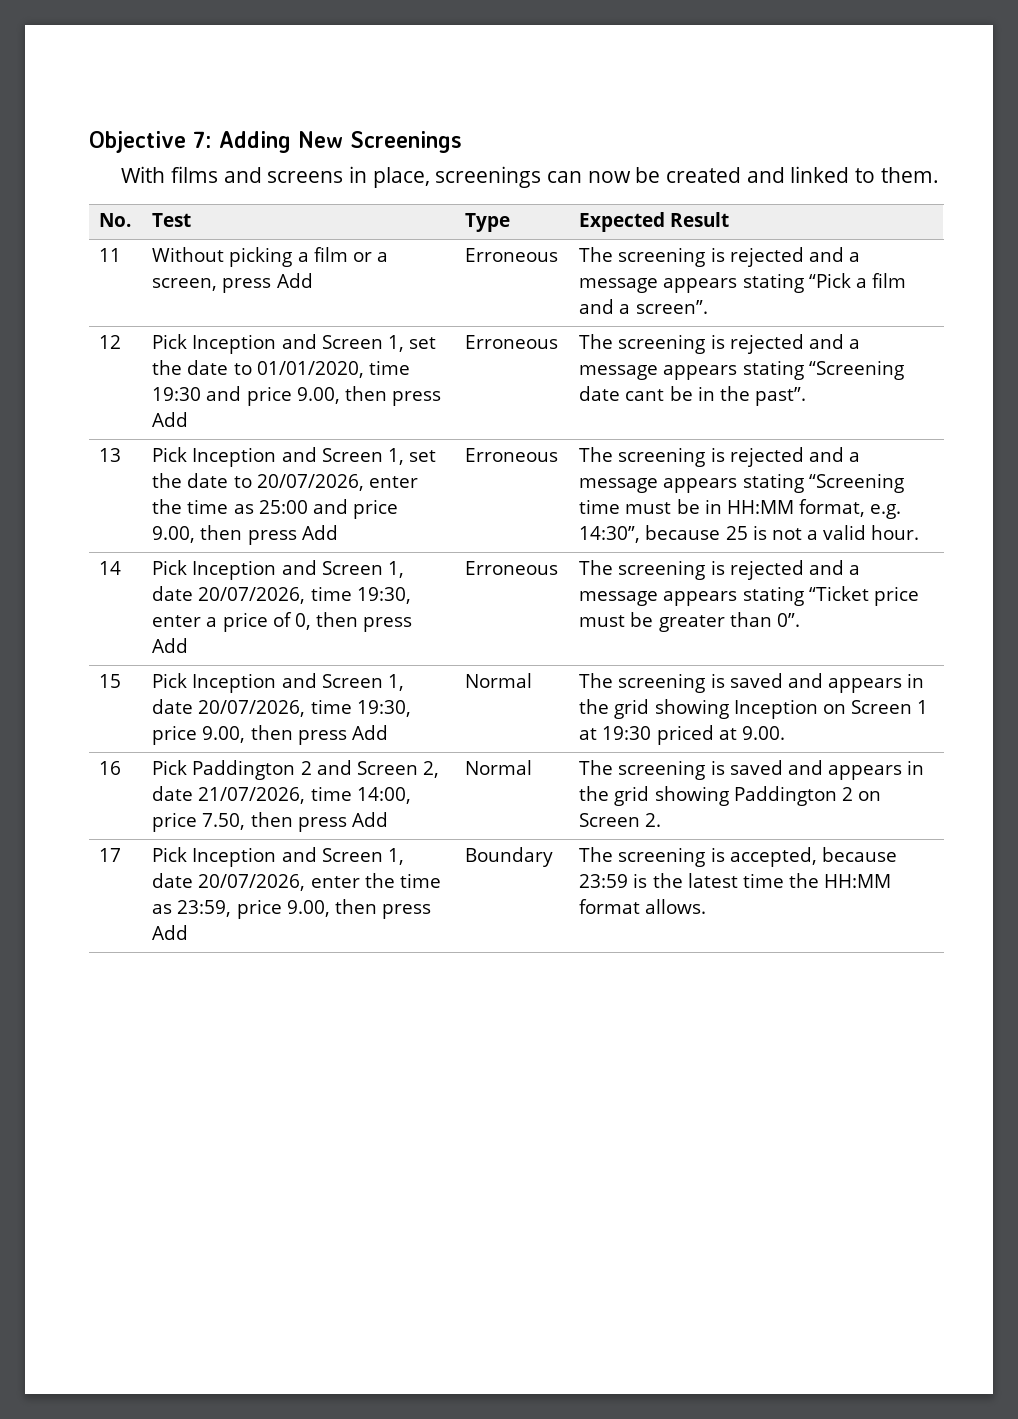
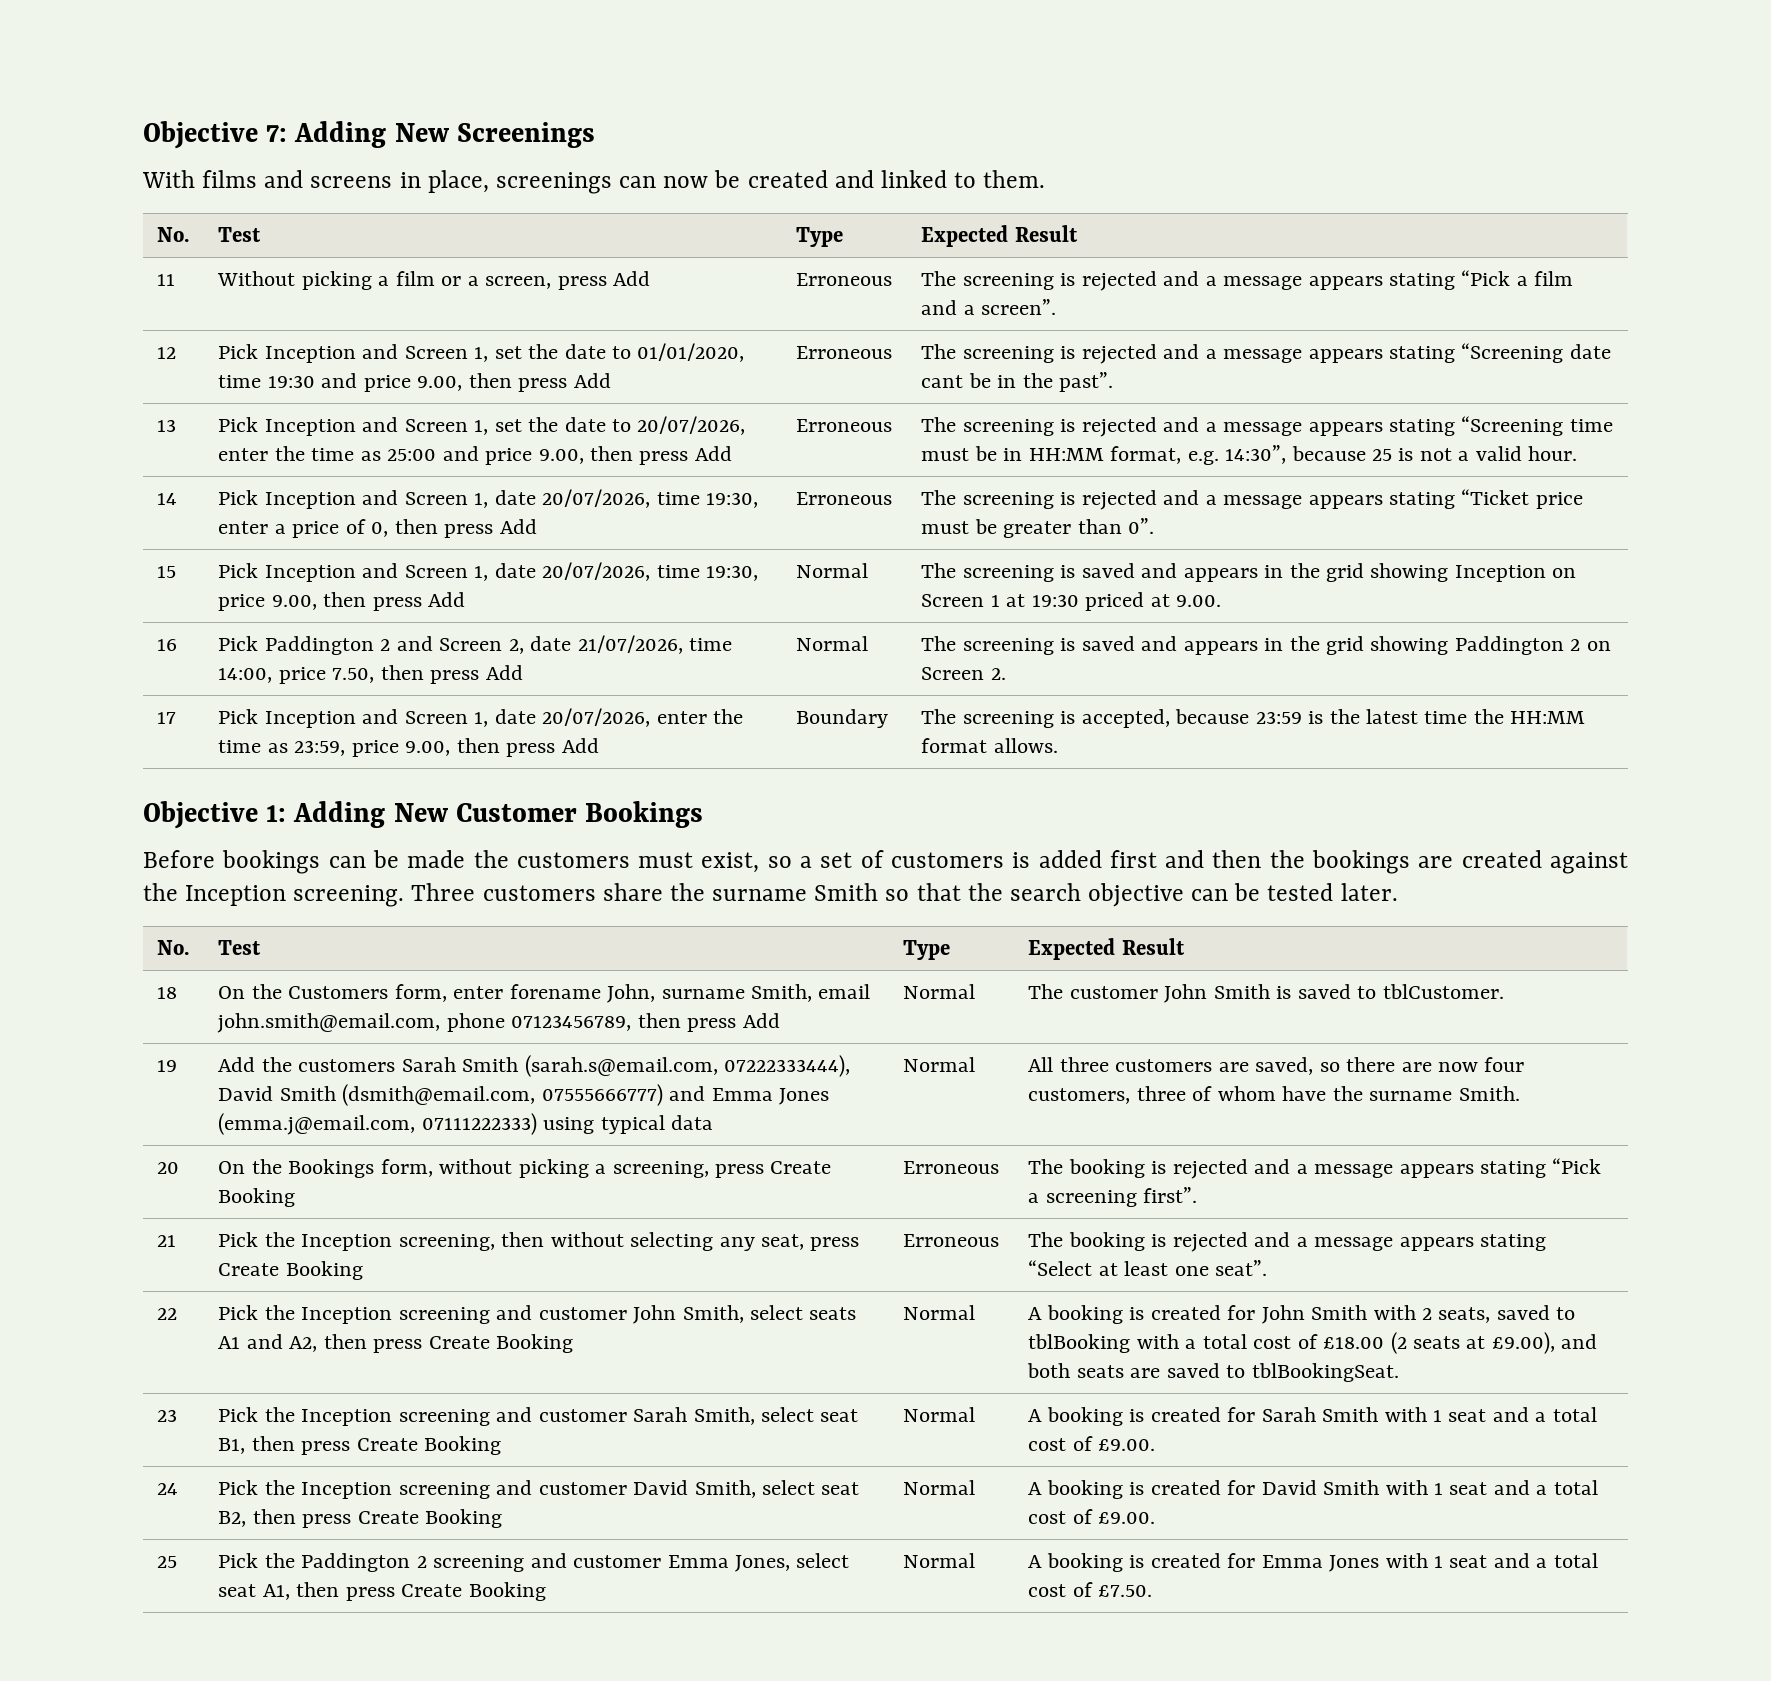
(707, 906) none -> [143,801,704,829] [143,850,1629,874] [143,883,1398,907] [157,940,190,955] [218,940,262,955] [903,940,951,960] [1028,938,1185,960] [157,987,178,999] [218,984,871,1003] [217,1013,780,1033] [903,984,976,999] [1028,984,1504,1003] [157,1060,178,1072] [218,1055,851,1077] [218,1084,830,1106] [218,1113,714,1135] [903,1057,976,1072] [1028,1057,1525,1075] [1028,1086,1520,1104] [157,1162,180,1174] [218,1159,832,1178] [218,1188,296,1207] [903,1161,1000,1174] [1028,1158,1602,1179] [1028,1187,1198,1207] [157,1235,177,1247] [218,1232,860,1251] [218,1261,363,1280] [903,1234,1000,1247] [1028,1232,1546,1252] [1028,1260,1268,1276] [157,1308,178,1320] [218,1305,857,1324] [218,1334,574,1353] [903,1305,976,1320] [1028,1305,1576,1324] [1028,1332,1598,1354] [1027,1363,1399,1382] [157,1409,178,1422] [218,1407,859,1426] [218,1436,502,1455] [903,1407,976,1422] [1028,1407,1597,1426] [1028,1436,1156,1451] [157,1483,179,1495] [218,1480,860,1499] [218,1509,503,1528] [903,1480,976,1495] [1028,1480,1598,1499] [1028,1509,1156,1524] [157,1556,178,1568] [218,1553,850,1572] [218,1582,546,1601] [903,1553,976,1568] [1028,1553,1598,1572] [1028,1582,1153,1597] // Objective 1: Adding New Customer Bookings // Before bookings can be made the customers must exist, so a set of customers is added first and then the bookings are created against the Inception screening. Three customers share the surname Smith so that the search objective can be tested later. // No. | Test | Type | Expected Result // 18 | On the Customers form, enter forename John, surname Smith, email john.smith@email.com, phone 07123456789, then press Add | Normal | The customer John Smith is saved to tblCustomer. // 19 | Add the customers Sarah Smith (sarah.s@email.com, 07222333444), David Smith (dsmith@email.com, 07555666777) and Emma Jones (emma.j@email.com, 07111222333) using typical data | Normal | All three customers are saved, so there are now four customers, three of whom have the surname Smith. // 20 | On the Bookings form, without picking a screening, press Create Booking | Erroneous | The booking is rejected and a message appears stating “Pick a screening first”. // 21 | Pick the Inception screening, then without selecting any seat, press Create Booking | Erroneous | The booking is rejected and a message appears stating “Select at least one seat”. // 22 | Pick the Inception screening and customer John Smith, select seats A1 and A2, then press Create Booking | Normal | A booking is created for John Smith with 2 seats, saved to tblBooking with a total cost of £18.00 (2 seats at £9.00), and both seats are saved to tblBookingSeat. // 23 | Pick the Inception screening and customer Sarah Smith, select seat B1, then press Create Booking | Normal | A booking is created for Sarah Smith with 1 seat and a total cost of £9.00. // 24 | Pick the Inception screening and customer David Smith, select seat B2, then press Create Booking | Normal | A booking is created for David Smith with 1 seat and a total cost of £9.00. // 25 | Pick the Paddington 2 screening and customer Emma Jones, select seat A1, then press Create Booking | Normal | A booking is created for Emma Jones with 1 seat and a total cost of £7.50.

